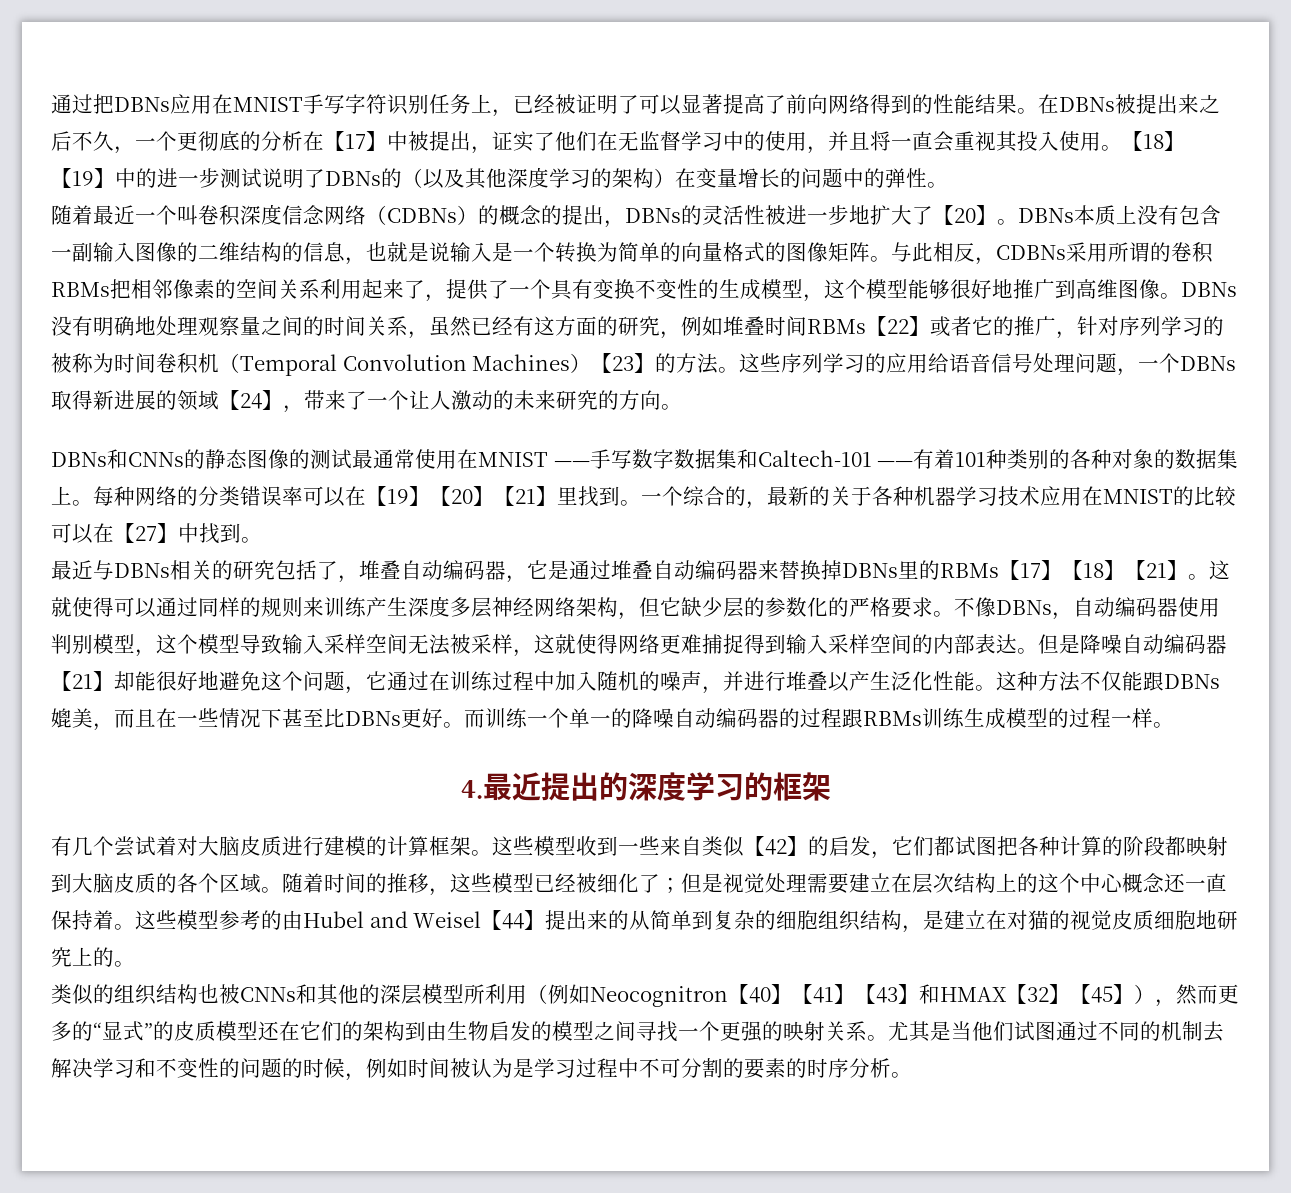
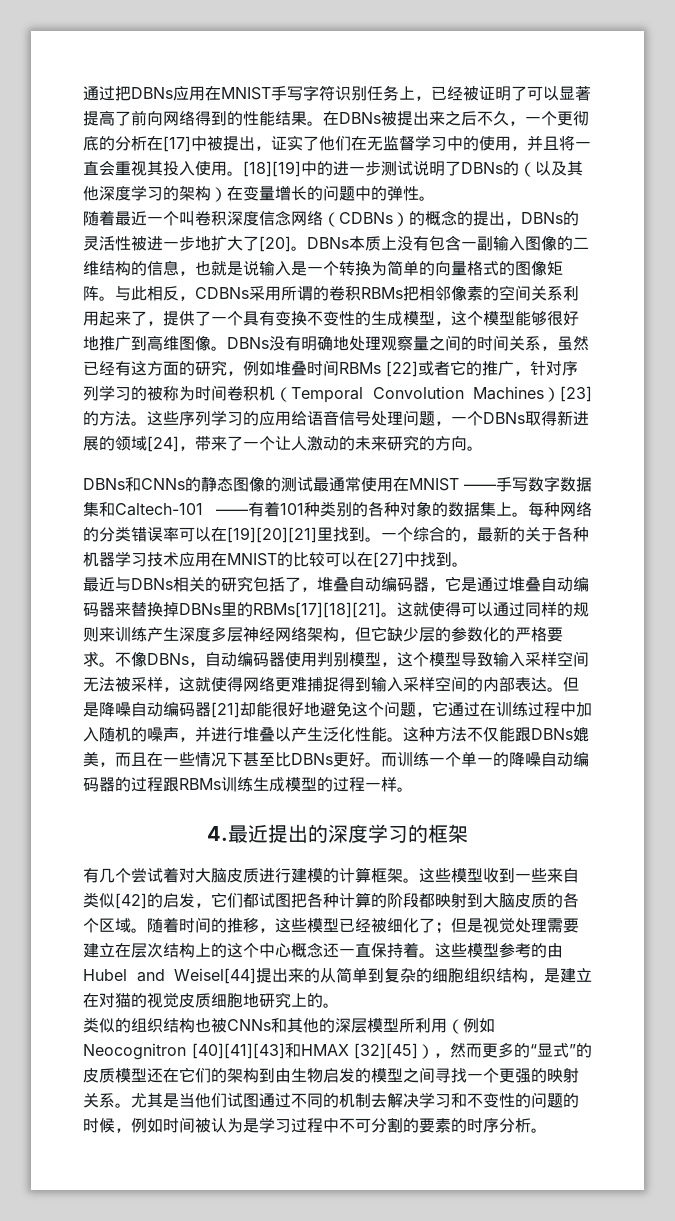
[324,131,387,151] 【17】 -> [163,136,191,152] [17]
[1122,131,1185,151] [51,168,115,188] 【18】【19】 -> [243,161,301,177] [18][19]
[933,205,997,225] 【20】 -> [259,236,291,252] [20]
[866,316,930,336] 【22】 -> [386,361,418,377] [22]
[591,353,656,373] 【23】 -> [560,386,592,402] [23]
[219,390,283,410] 【24】 -> [147,436,179,452] [24]
[366,486,557,506] 【19】【20】【21】 -> [227,527,317,543] [19][20][21]
[114,523,178,543] 【27】 -> [373,552,404,568] [27]
[940,560,1188,580] RBMs【17】【18】【21】 -> [253,602,381,618] RBMs[17][18][21]
[51,671,114,691] 【21】 -> [211,702,240,718] [21]
[744,836,808,856] 【42】 -> [115,893,147,909] [42]
[413,910,546,930] Weisel【44】 -> [174,968,256,984] Weisel[44]
[728,984,1134,1004] 【40】【41】【43】和HMAX【32】【45】 -> [191,1043,418,1059] [40][41][43]和HMAX [32][45]

